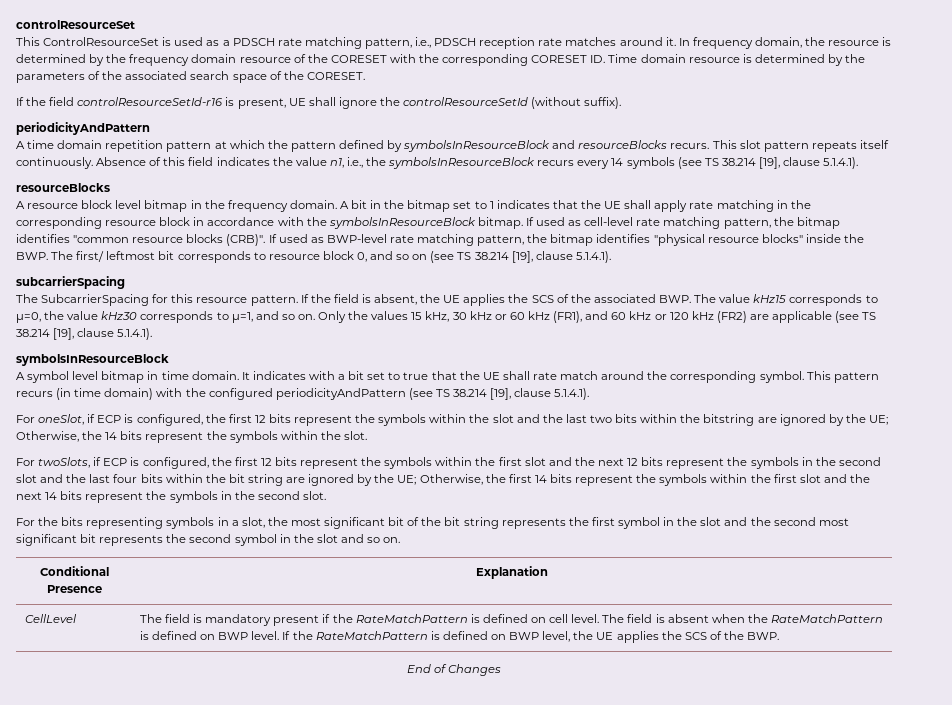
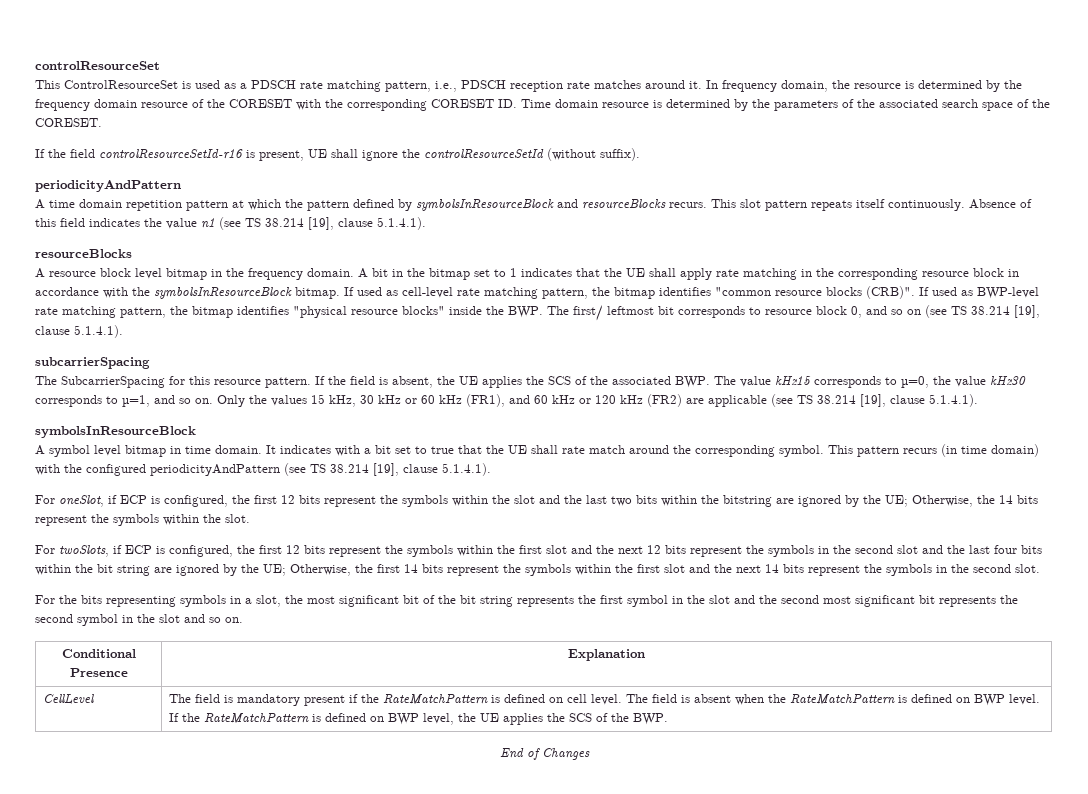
[329,157,675,169] n1, i.e., the symbolsInResourceBlock recurs every 14 symbols -> [201,218,215,228] n1

